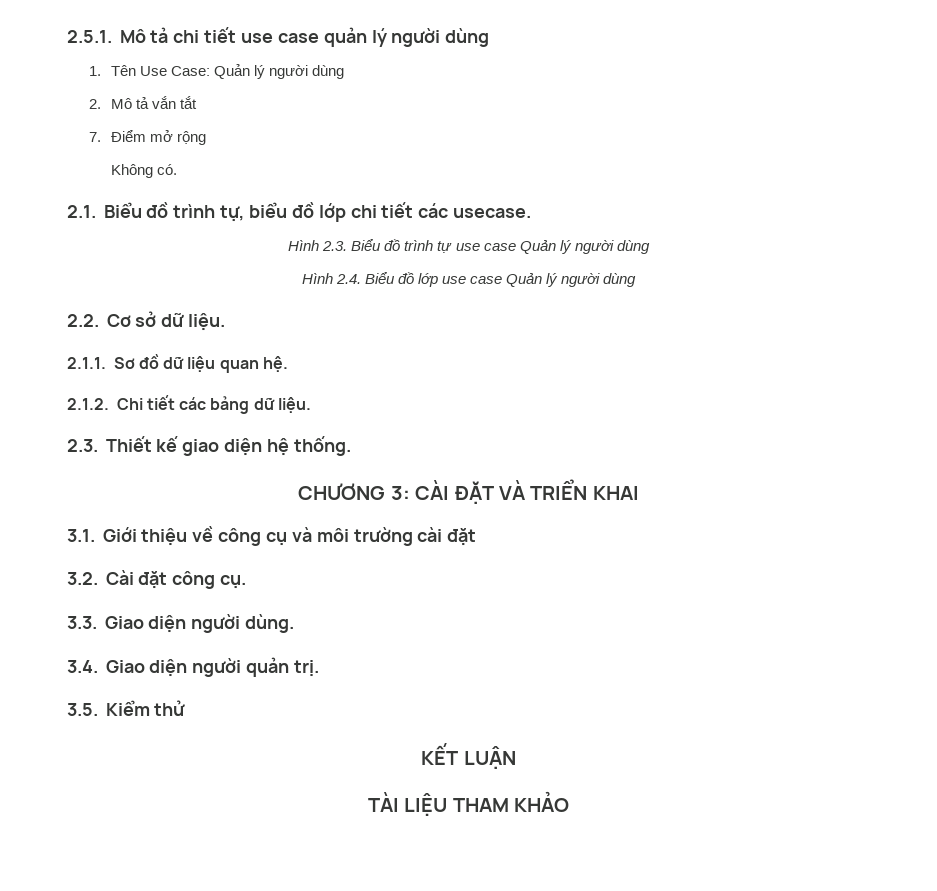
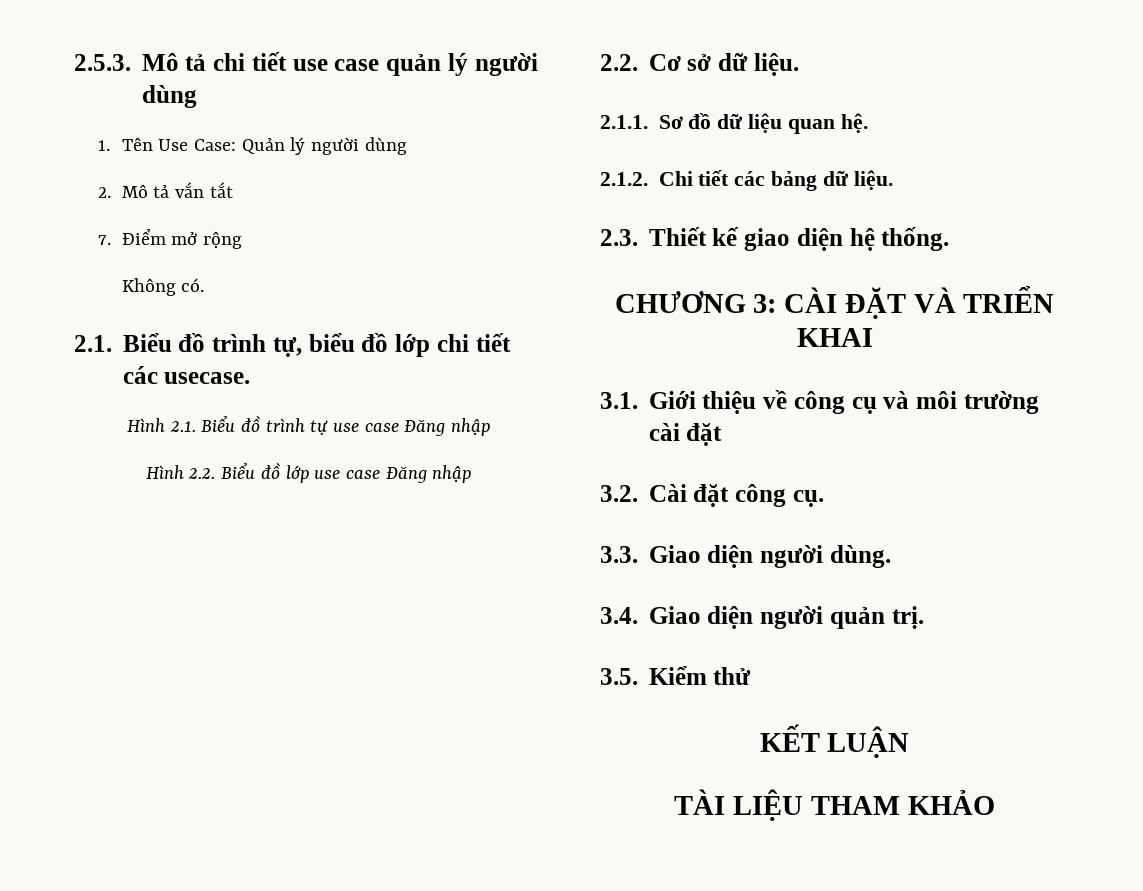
[67,30,112,43] 2.5.1. -> [74,54,131,71] 2.5.3.
[322,241,348,251] 2.3. -> [169,421,196,432] 2.1.
[519,240,650,254] [301,273,361,284] Quản lý người dùng // Hình 2.4. -> [404,418,491,436] [145,465,216,479] Đăng nhập // Hình 2.2.
[506,273,637,287] Quản lý người dùng -> [385,465,472,483] Đăng nhập

